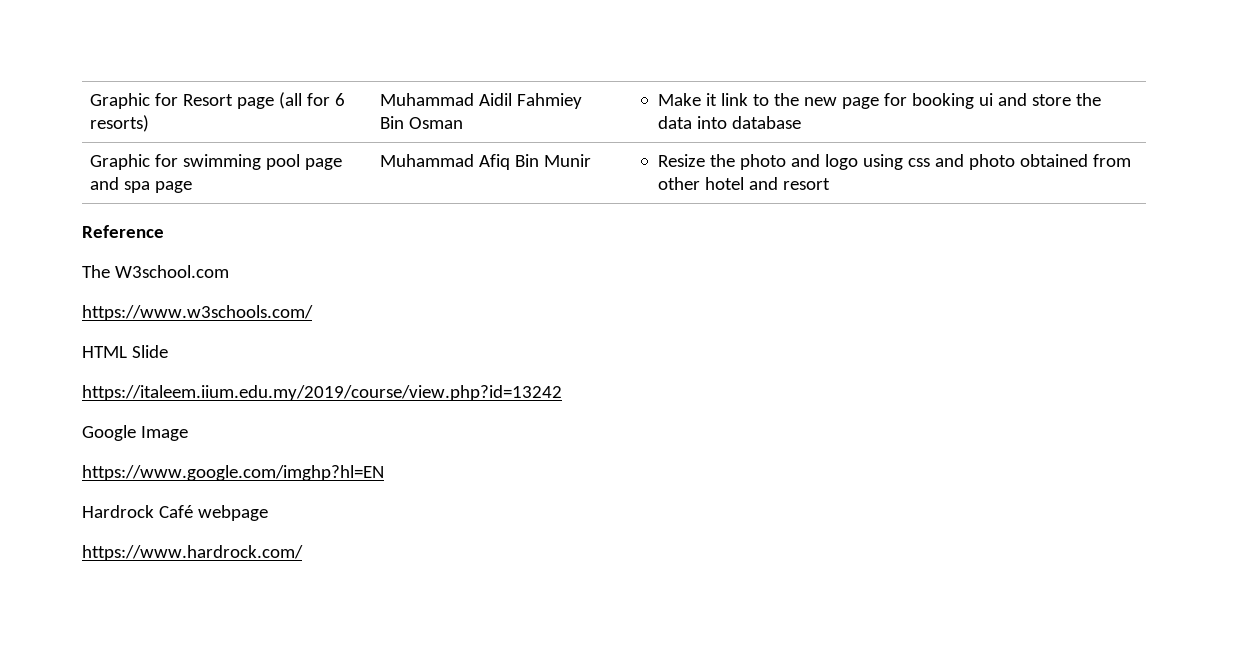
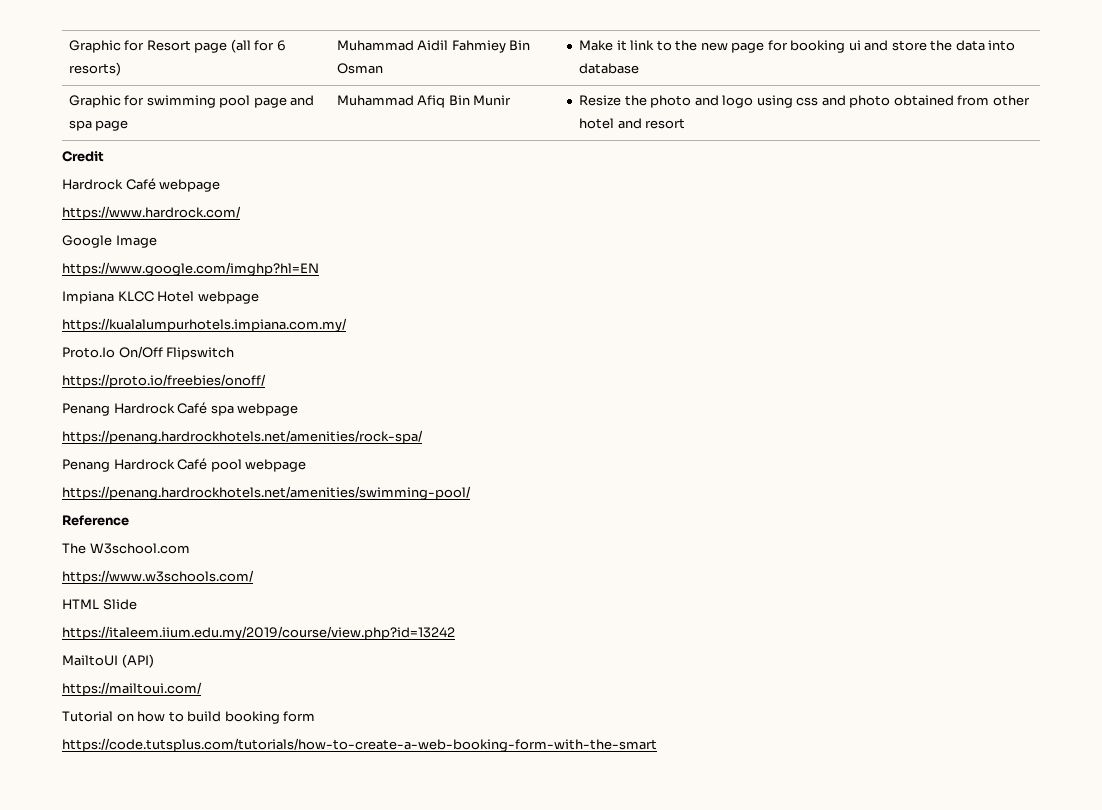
(830, 184) none -> [62,151,104,162] [62,178,221,192] [62,206,241,220] [62,235,157,248] [62,262,319,276] [62,291,259,304] [62,318,347,332] [62,346,235,360] [62,374,266,388] [62,402,299,416] [62,430,423,444] [62,458,307,472] [62,486,471,500] // Credit // Hardrock Café webpage // https://www.hardrock.com/ // Google Image // https://www.google.com/imghp?hl=EN // Impiana KLCC Hotel webpage // https://kualalumpurhotels.impiana.com.my/ // Proto.Io On/Off Flipswitch // https://proto.io/freebies/onoff/ // Penang Hardrock Café spa webpage // https://penang.hardrockhotels.net/amenities/rock-spa/ // Penang Hardrock Café pool webpage // https://penang.hardrockhotels.net/amenities/swimming-pool/
[82,425,188,441] [82,465,384,481] [82,505,268,521] [82,545,303,561] Google Image // https://www.google.com/imghp?hl=EN // Hardrock Café webpage // https://www.hardrock.com/ -> [62,654,154,668] [62,682,202,696] [62,711,316,724] [62,738,657,752] MailtoUI (API) // https://mailtoui.com/ // Tutorial on how to build booking form // https://code.tutsplus.com/tutorials/how-to-create-a-web-booking-form-with-the-smart

